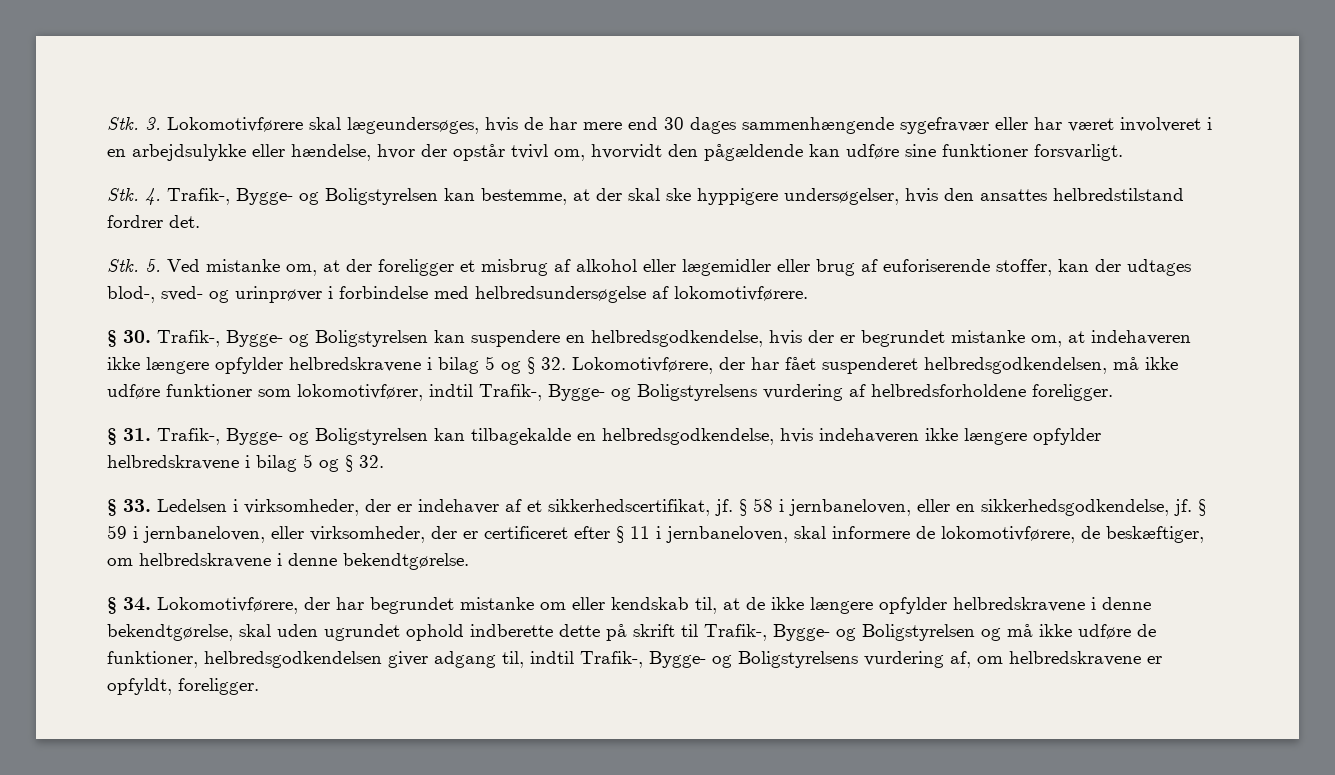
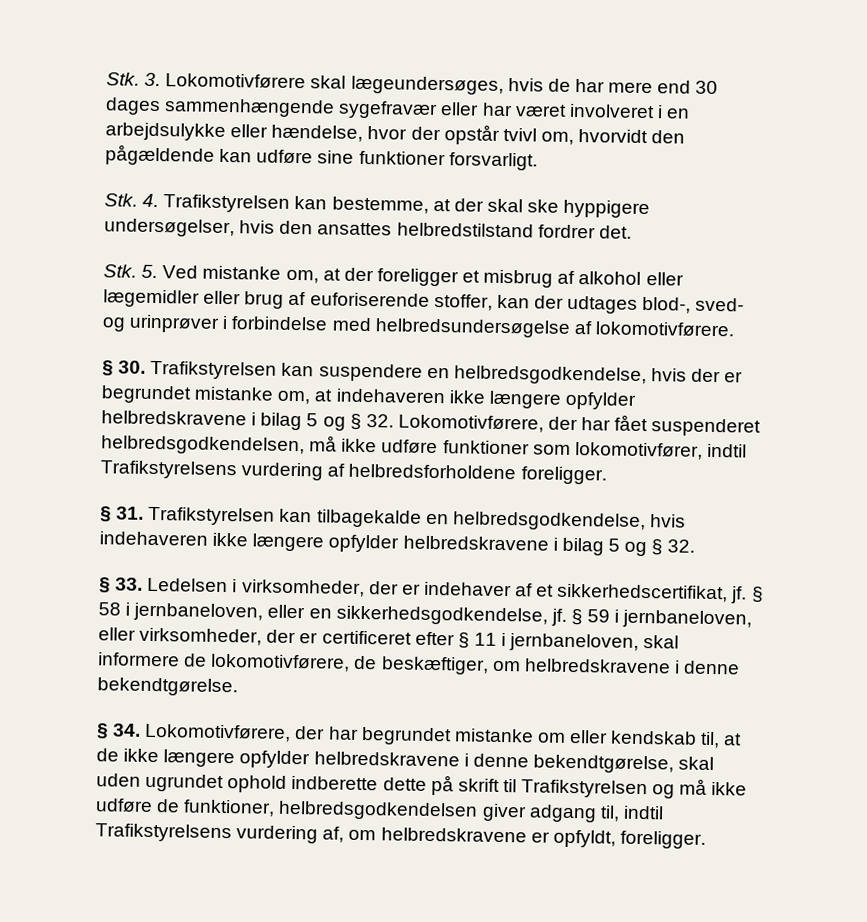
[167,188,438,205] Trafik-, Bygge- og Boligstyrelsen -> [163,194,291,213] Trafikstyrelsen
[157,330,428,347] Trafik-, Bygge- og Boligstyrelsen -> [150,360,278,380] Trafikstyrelsen
[479,384,757,401] Trafik-, Bygge- og Boligstyrelsens -> [100,460,237,480] Trafikstyrelsens
[157,428,428,445] Trafik-, Bygge- og Boligstyrelsen -> [148,506,276,526] Trafikstyrelsen
[704,624,975,641] Trafik-, Bygge- og Boligstyrelsen -> [521,779,649,799] Trafikstyrelsen
[580,651,858,668] Trafik-, Bygge- og Boligstyrelsens -> [95,823,232,843] Trafikstyrelsens

